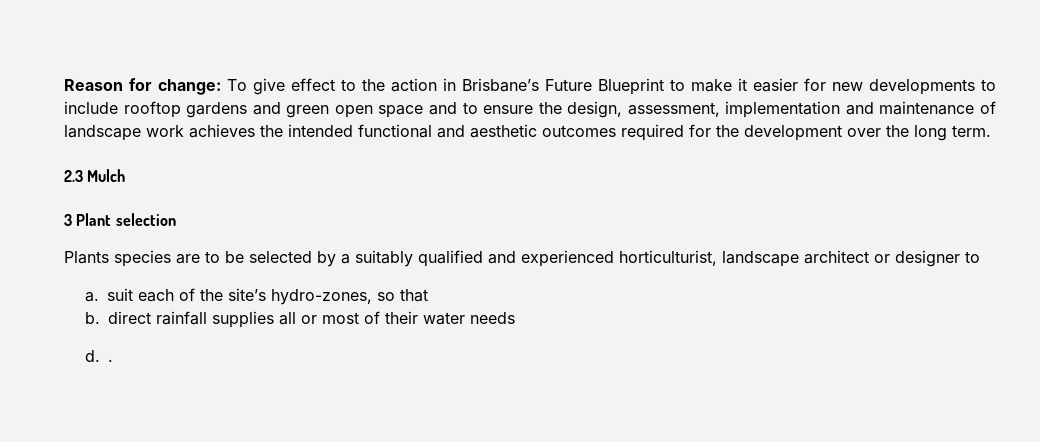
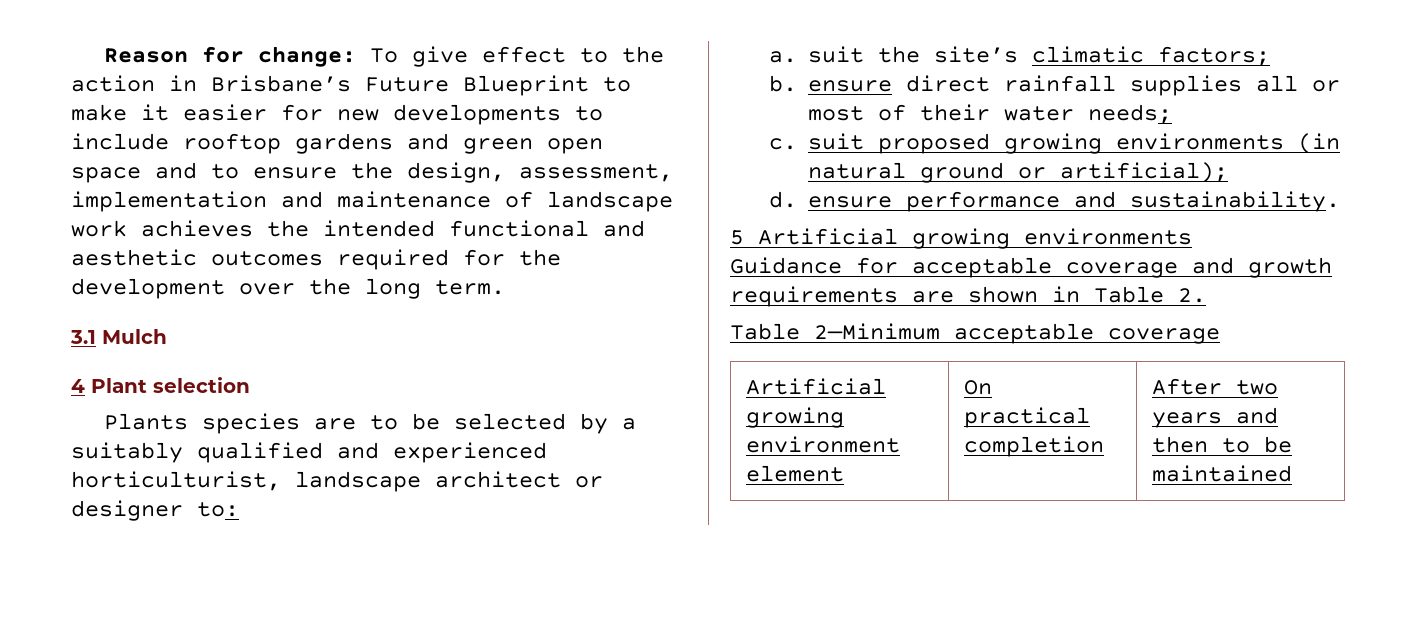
[64,170,83,182] 2.3 -> [70,330,96,344] 3.1
[64,214,72,226] 3 -> [71,379,85,393] 4
[965,251,980,263] to -> [197,502,239,517] to:
[137,288,428,305] each of the site’s hydro-zones, so that -> [878,46,1271,66] the site’s climatic factors;
(100, 318) none -> [808,80,893,92] ensure
[469,312,515,324] [84,350,113,362] needs // d. . -> [1088,104,1173,124] [768,133,1341,154] [808,162,1229,183] [768,191,1341,212] [730,228,1192,249] [730,257,1332,278] [730,286,1206,307] [730,323,1220,344] [745,378,886,395] [745,407,844,428] [745,436,900,453] [745,465,844,482] [963,380,992,395] [963,407,1090,428] [963,436,1104,457] [1151,378,1278,395] [1151,407,1278,428] [1151,436,1292,453] [1151,465,1292,482] needs; // c. suit proposed growing environments (in natural ground or artificial); // d. ensure performance and sustainability. // 5 Artificial growing environments // Guidance for acceptable coverage and growth requirements are shown in Table 2. // Table 2—Minimum acceptable coverage // Artificial growing environment element | On practical completion | After two years and then to be maintained

